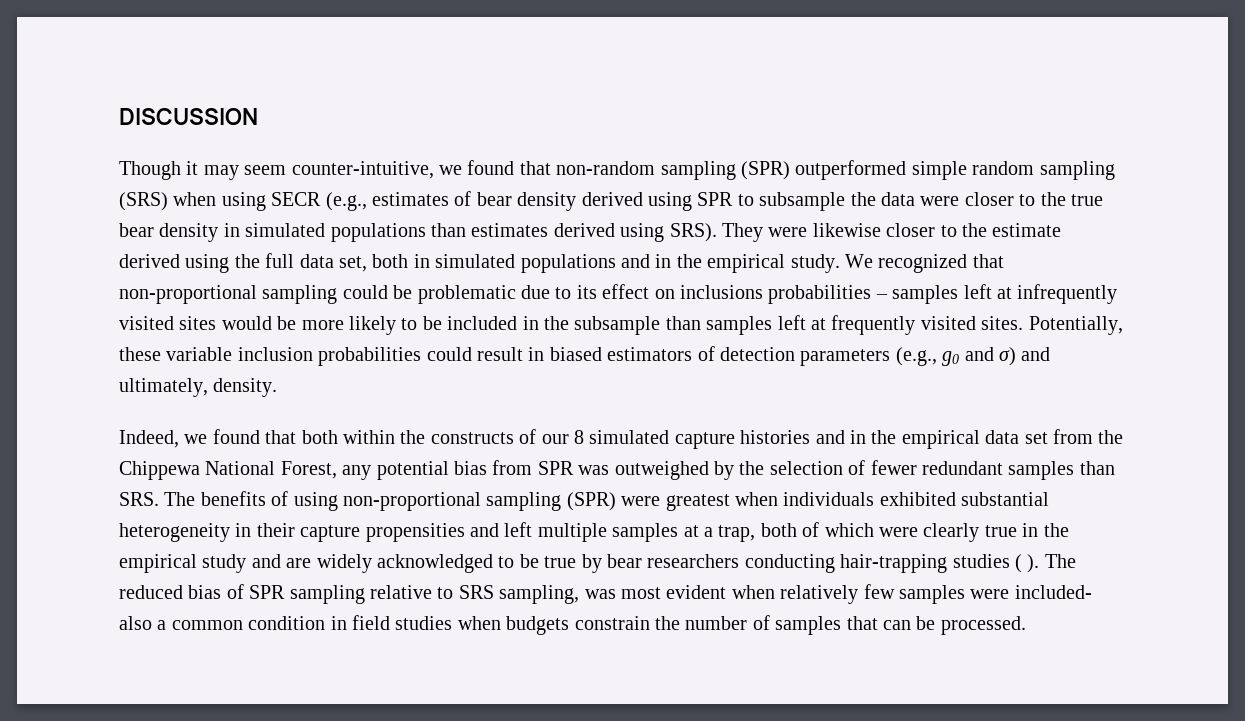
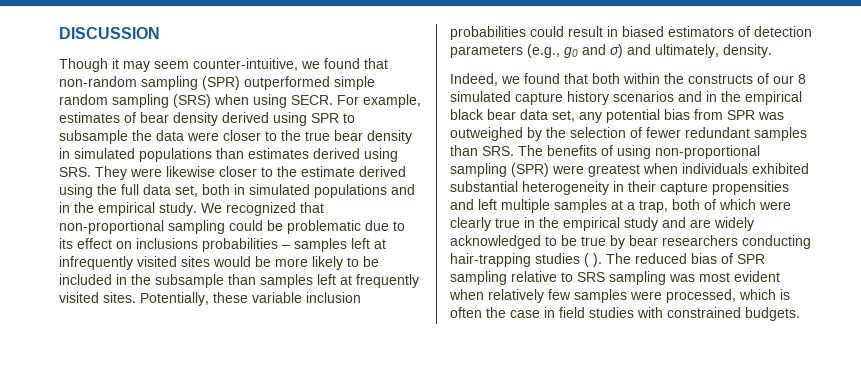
[271,192,367,211] SECR (e.g., -> [291,94,421,108] SECR. For example,
[669,223,717,242] SRS). -> [59,167,91,177] SRS.
[740,429,1124,449] [119,461,337,480] histories and in the empirical data set from the Chippewa National Forest, -> [567,91,802,105] [450,109,575,122] history scenarios and in the empirical black bear data set,
[499,585,580,604] sampling, -> [609,271,666,285] sampling
[1014,585,1092,599] [119,615,1026,635] included- also a common condition in field studies when budgets constrain the number of samples that can be processed. -> [666,289,790,303] [450,307,800,321] processed, which is often the case in field studies with constrained budgets.

